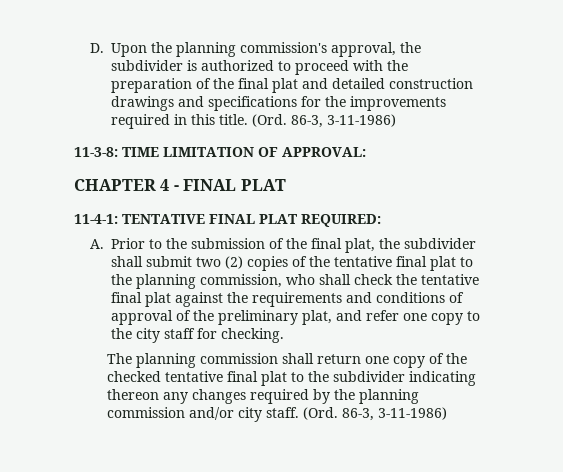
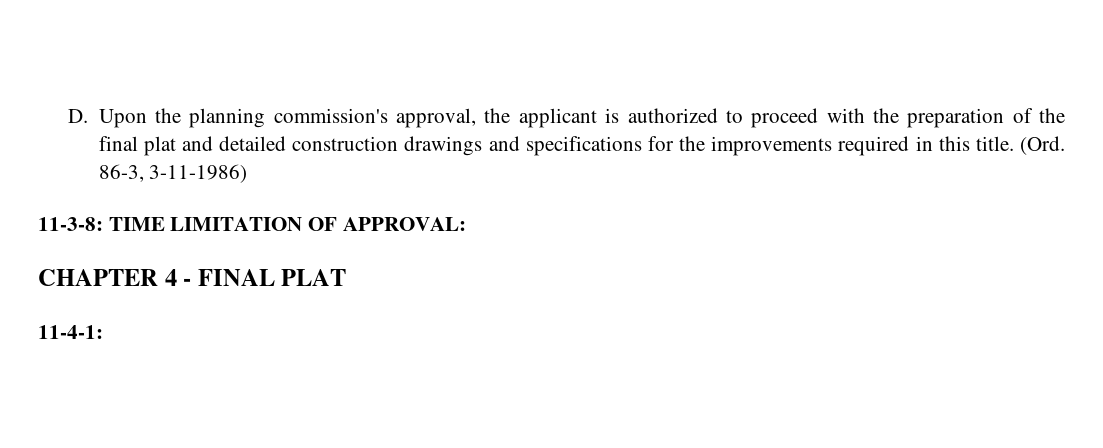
[111,60,184,71] subdivider -> [518,108,597,128] applicant
[122,214,381,227] [90,238,477,253] [111,256,474,271] [111,274,480,289] [111,292,465,307] [111,310,481,325] [111,328,285,343] [106,353,467,368] [106,371,476,386] [106,389,419,404] [106,407,447,422] TENTATIVE FINAL PLAT REQUIRED: // A. Prior to the submission of the final plat, the subdivider shall submit two (2) copies of the tentative final plat to the planning commission, who shall check the tentative final plat against the requirements and conditions of approval of the preliminary plat, and refer one copy to the city staff for checking. // The planning commission shall return one copy of the checked tentative final plat to the subdivider indicating thereon any changes required by the planning commission and/or city staff. (Ord. 86-3, 3-11-1986) -> (103, 332) none

